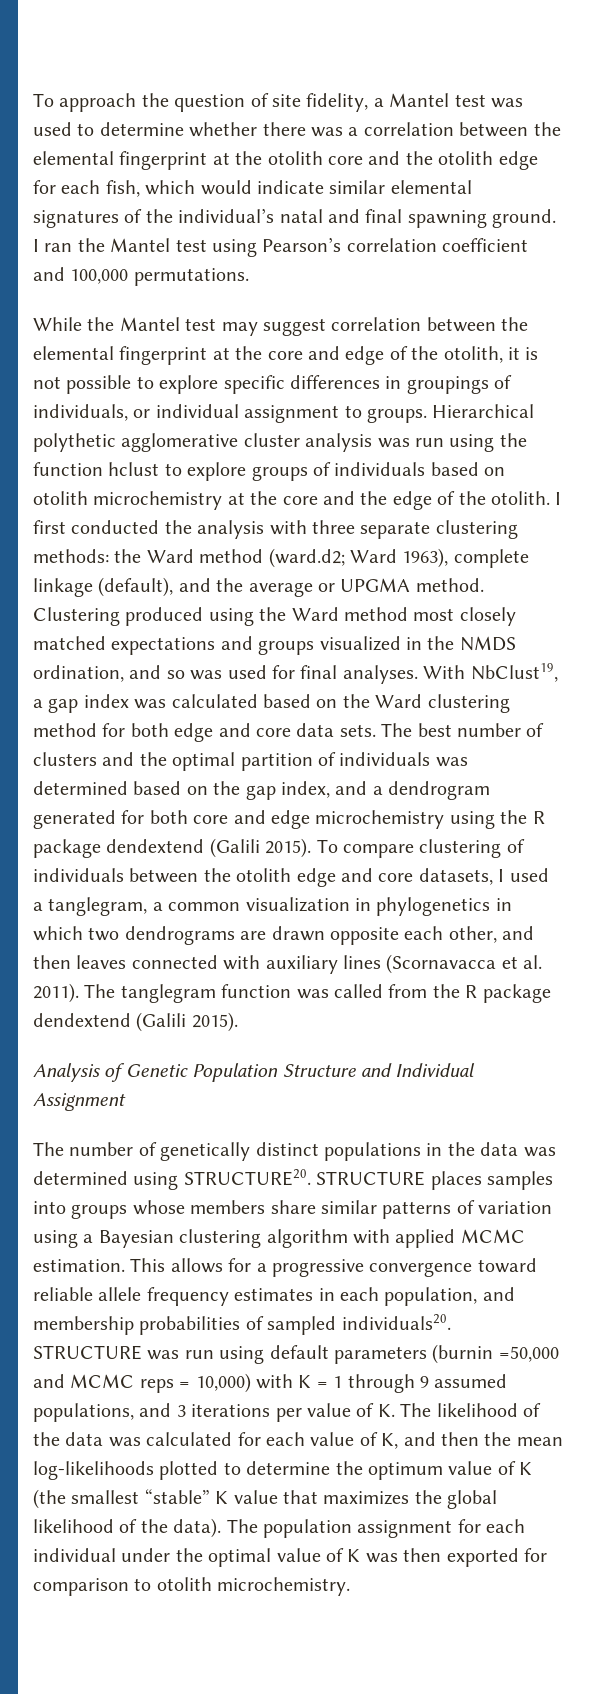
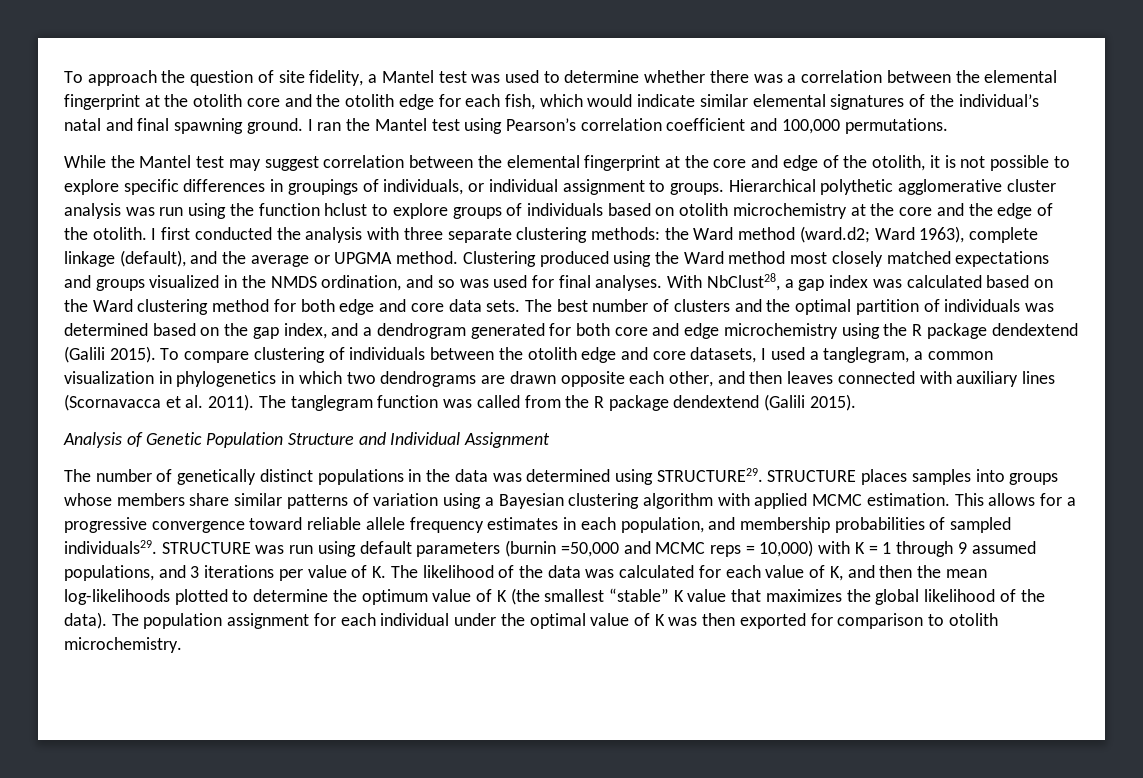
[470,663,558,682] NbClust19, -> [706,273,780,291] NbClust28,
[183,1169,311,1186] STRUCTURE20. -> [656,468,763,482] STRUCTURE29.
[341,1314,451,1330] individuals20. -> [64,540,157,554] individuals29.

